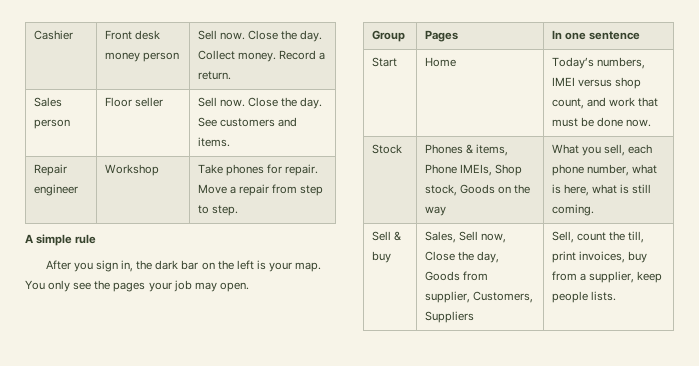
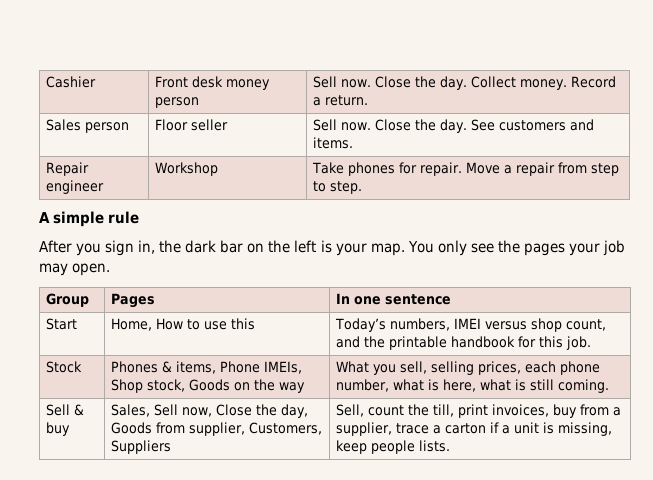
[424,57,456,67] Home -> [111,318,256,331] Home, How to use this
[609,97,659,107] [551,117,652,127] work that must be done now. -> [364,336,592,350] the printable handbook for this job.
(626, 150) none -> [431,361,522,375] selling prices,
(635, 277) none -> [396,422,613,436] trace a carton if a unit is missing,

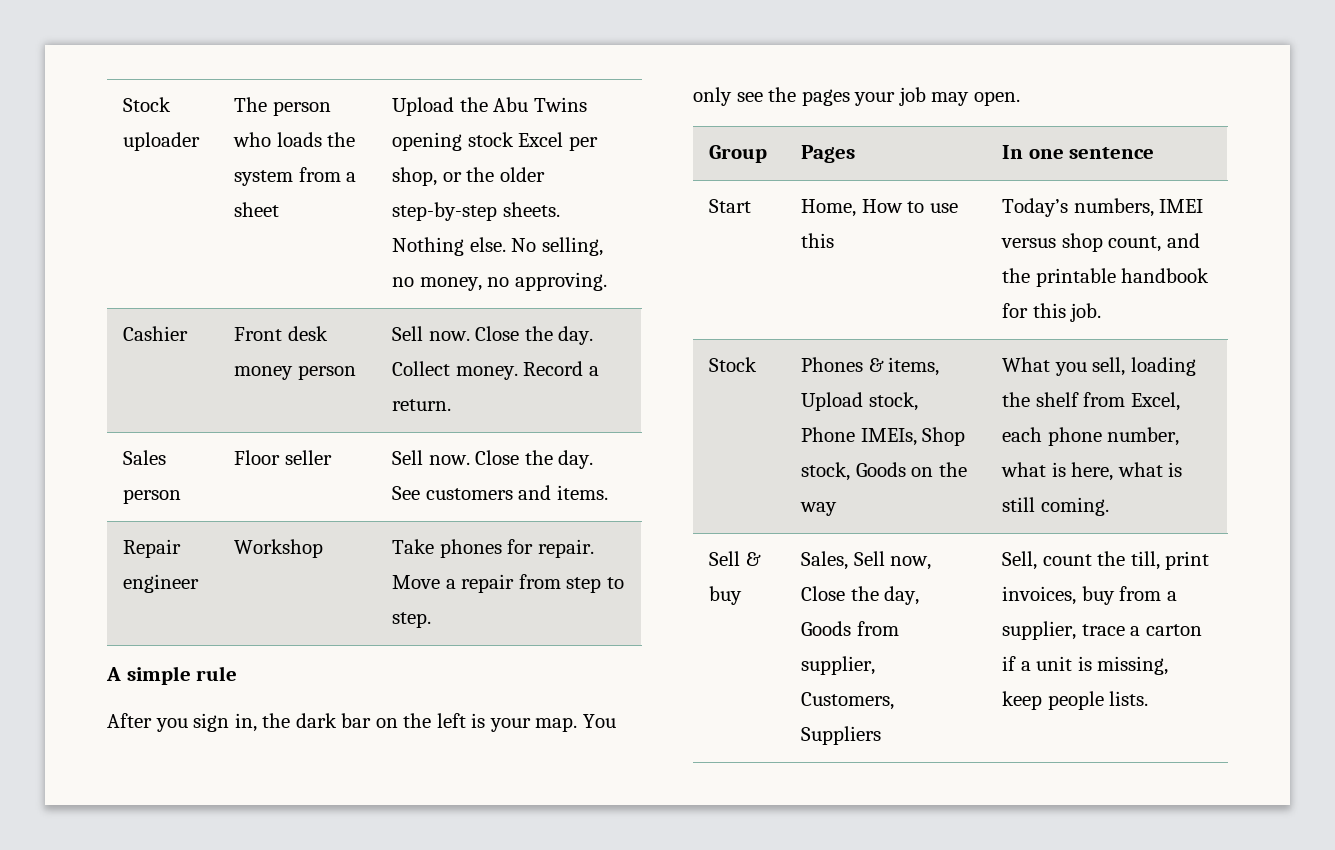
(46, 82) none -> [123,97,172,112] [123,132,201,151] [234,97,331,116] [233,132,356,147] [234,167,357,186] [234,202,280,217] [392,97,587,116] [392,132,598,151] [392,167,545,186] [392,202,560,221] [392,237,603,256] [392,272,607,291] Stock uploader | The person who loads the system from a sheet | Upload the Abu Twins opening stock Excel per shop, or the older step-by-step sheets. Nothing else. No selling, no money, no approving. //
(217, 367) none -> [801,392,918,411] Upload stock,
[431,361,522,375] selling prices, -> [1130,357,1196,376] [1002,392,1180,411] loading the shelf from Excel,

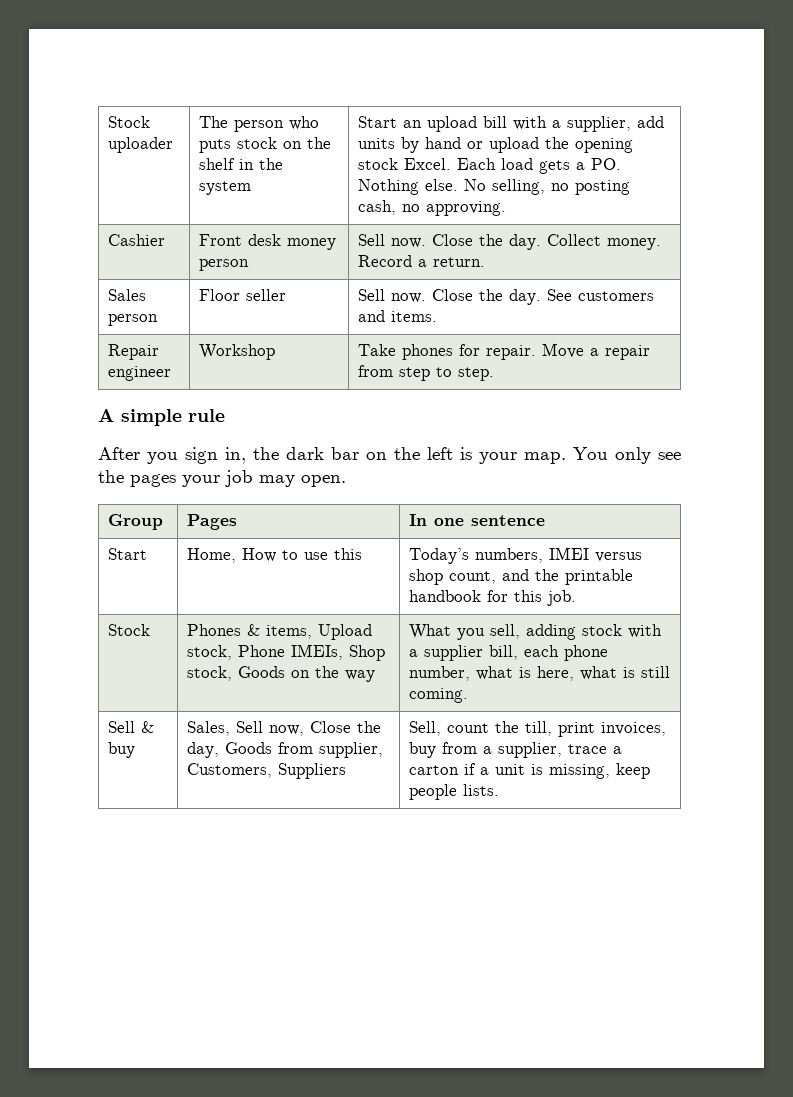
[276,132,356,147] [234,167,357,186] [234,202,280,217] [392,97,587,116] [392,132,598,151] [392,167,545,186] [392,202,560,221] loads the system from a sheet | Upload the Abu Twins opening stock Excel per shop, or the older step-by-step sheets. -> [198,137,331,153] [198,158,283,170] [198,181,251,195] [357,116,664,132] [357,137,633,153] [357,158,621,174] puts stock on the shelf in the system | Start an upload bill with a supplier, add units by hand or upload the opening stock Excel. Each load gets a PO.
[419,277,482,291] money, -> [574,180,630,195] [357,200,396,215] posting cash,
[1130,357,1196,376] [1002,392,1180,411] loading the shelf from Excel, -> [525,624,662,640] [408,645,518,661] adding stock with a supplier bill,

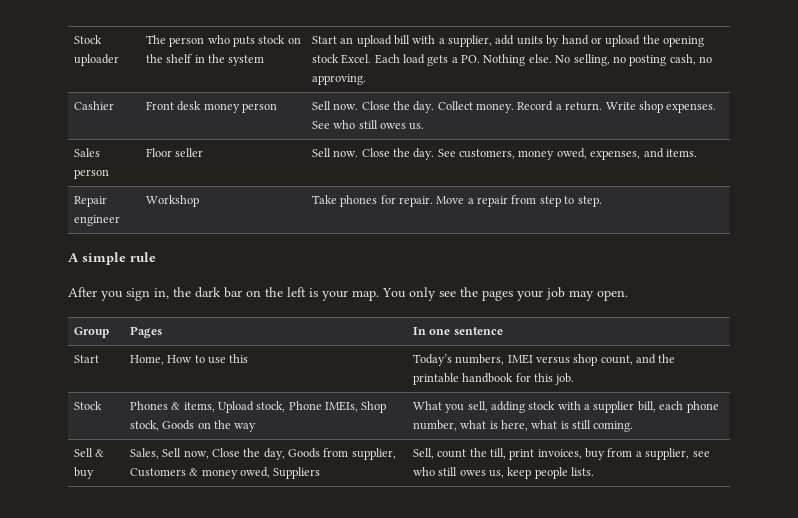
(485, 262) none -> [605,101,717,113] [311,120,425,130] Write shop expenses. See who still owes us.
[577,291,654,301] customers -> [459,148,641,160] customers, money owed, expenses,
[186,763,272,778] Customers, -> [129,467,270,479] Customers & money owed,
[567,744,622,754] [408,763,610,779] trace a carton if a unit is missing, -> [692,451,710,457] [412,467,504,478] see who still owes us,

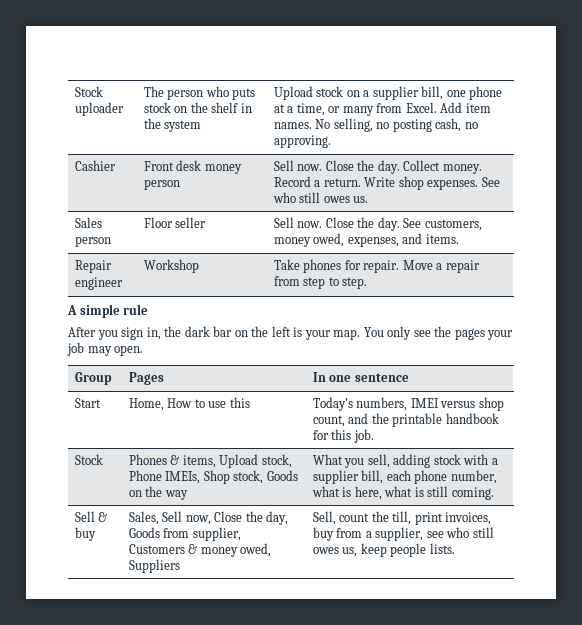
[311,35,705,47] [311,54,552,66] Start an upload bill with a supplier, add units by hand or upload the opening stock Excel. Each load gets a PO. Nothing else. -> [273,86,503,100] [273,102,491,116] [273,122,312,129] Upload stock on a supplier bill, one phone at a time, or many from Excel. Add item names.

